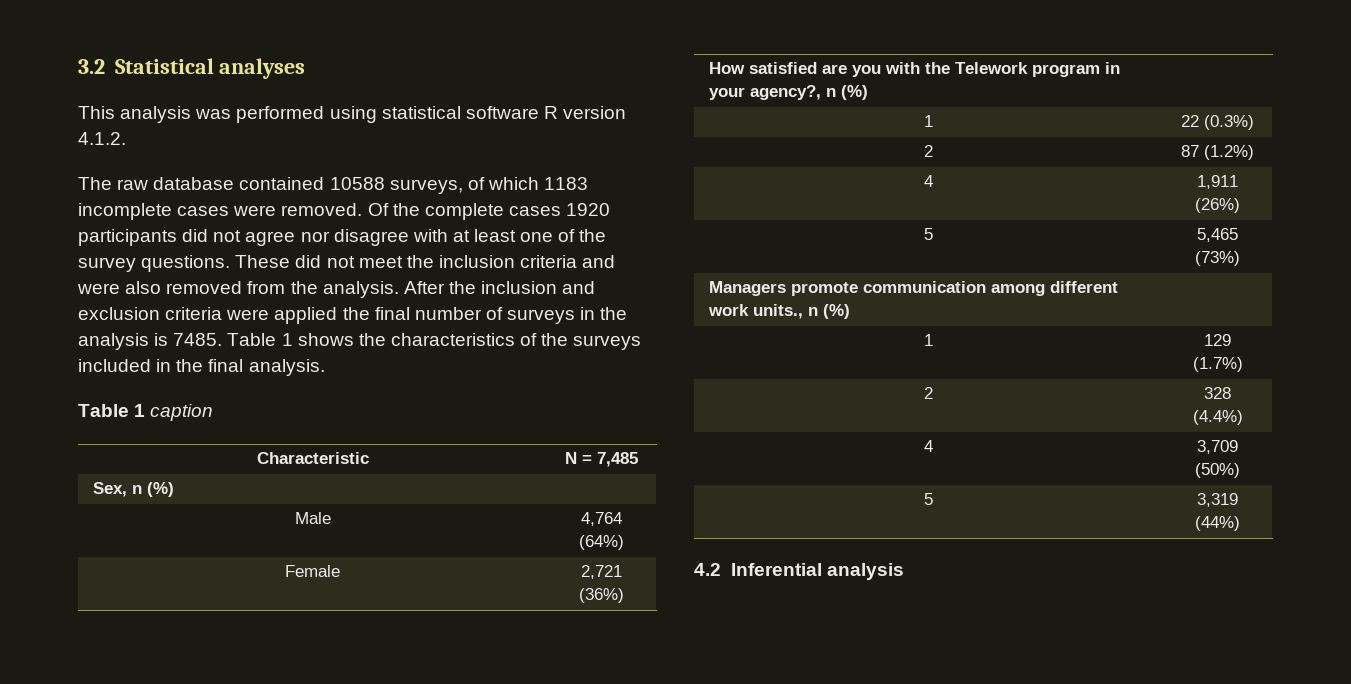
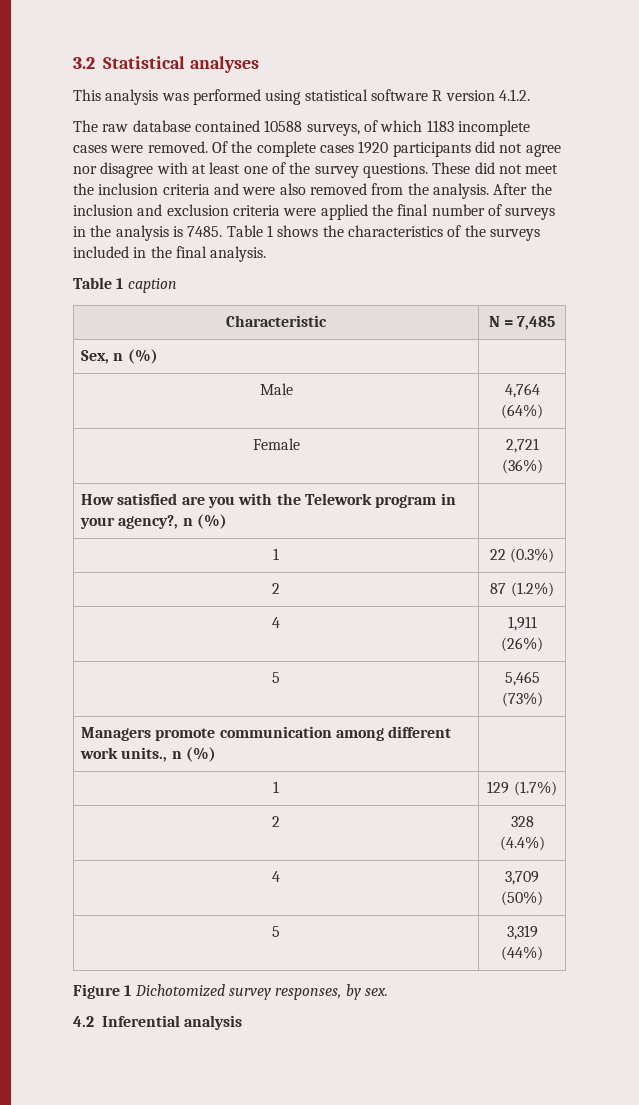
(1240, 523) none -> [73,984,388,1000] // Figure 1 Dichotomized survey responses, by sex.

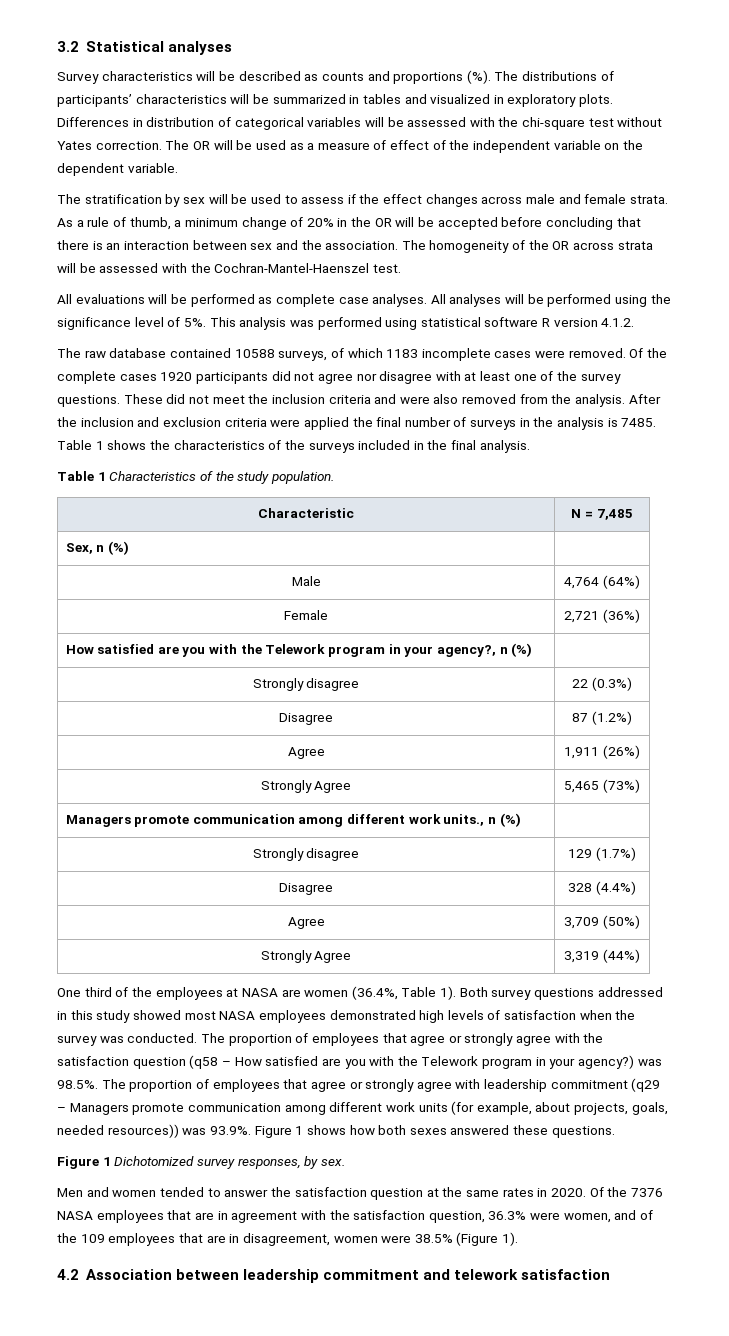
(259, 64) none -> [57,70,614,84] [57,94,614,107] [57,117,663,130] [57,140,643,153] [57,163,178,176] [57,194,668,207] [57,217,641,230] [57,240,653,253] [57,263,401,273] [57,294,671,307] [57,317,206,330] Survey characteristics will be described as counts and proportions (%). The distributions of participants’ characteristics will be summarized in tables and visualized in exploratory plots. Differences in distribution of categorical variables will be assessed with the chi-square test without Yates correction. The OR will be used as a measure of effect of the independent variable on the dependent variable. // The stratification by sex will be used to assess if the effect changes across male and female strata. As a rule of thumb, a minimum change of 20% in the OR will be accepted before concluding that there is an interaction between sex and the association. The homogeneity of the OR across strata will be assessed with the Cochran-Mantel-Haenszel test. // All evaluations will be performed as complete case analyses. All analyses will be performed using the significance level of 5%.
[127,278,177,293] caption -> [109,471,334,484] Characteristics of the study population.
[273,548,279,560] 1 -> [252,678,360,691] Strongly disagree
[272,583,280,594] 2 -> [279,713,333,725] Disagree
[272,617,280,628] 4 -> [287,747,325,759] Agree
[272,672,280,683] 5 -> [260,780,352,793] Strongly Agree
[273,781,279,793] 1 -> [252,848,360,861] Strongly disagree
[272,816,280,827] 2 -> [279,883,333,895] Disagree
[272,871,280,882] 4 -> [287,917,325,929] Agree
[272,926,280,937] 5 -> [260,950,352,963] Strongly Agree
(543, 953) none -> [57,986,663,1000] [57,1010,636,1023] [57,1033,604,1046] [57,1055,662,1069] [57,1078,661,1092] [57,1101,668,1115] [57,1124,615,1138] // One third of the employees at NASA are women (36.4%, Table 1). Both survey questions addressed in this study showed most NASA employees demonstrated high levels of satisfaction when the survey was conducted. The proportion of employees that agree or strongly agree with the satisfaction question (q58 – How satisfied are you with the Telework program in your agency?) was 98.5%. The proportion of employees that agree or strongly agree with leadership commitment (q29 – Managers promote communication among different work units (for example, about projects, goals, needed resources)) was 93.9%. Figure 1 shows how both sexes answered these questions.
[73,1015,243,1030] 4.2 Inferential analysis -> [57,1187,663,1200] [57,1210,654,1223] [57,1232,519,1246] [57,1269,611,1283] Men and women tended to answer the satisfaction question at the same rates in 2020. Of the 7376 NASA employees that are in agreement with the satisfaction question, 36.3% were women, and of the 109 employees that are in disagreement, women were 38.5% (Figure 1). // 4.2 Association between leadership commitment and telework satisfaction

